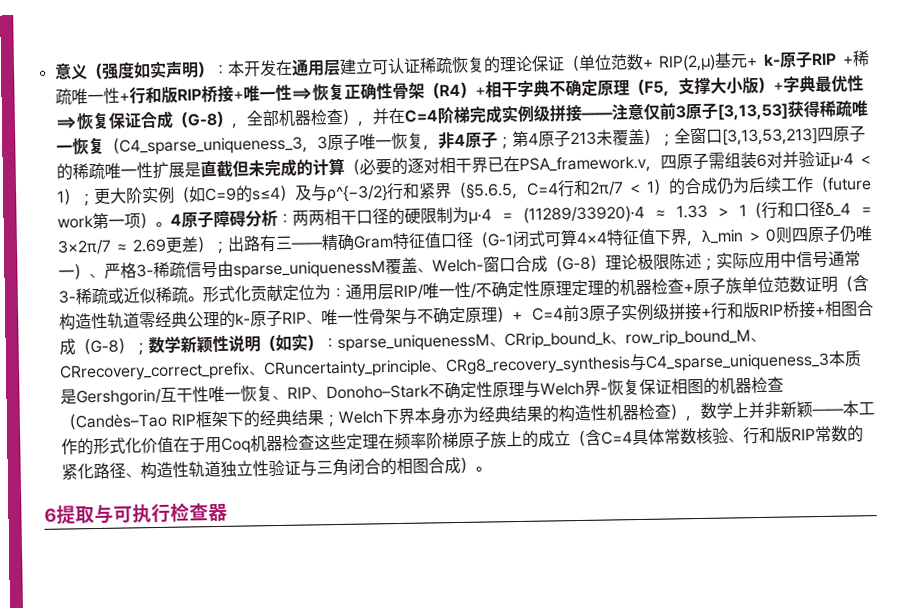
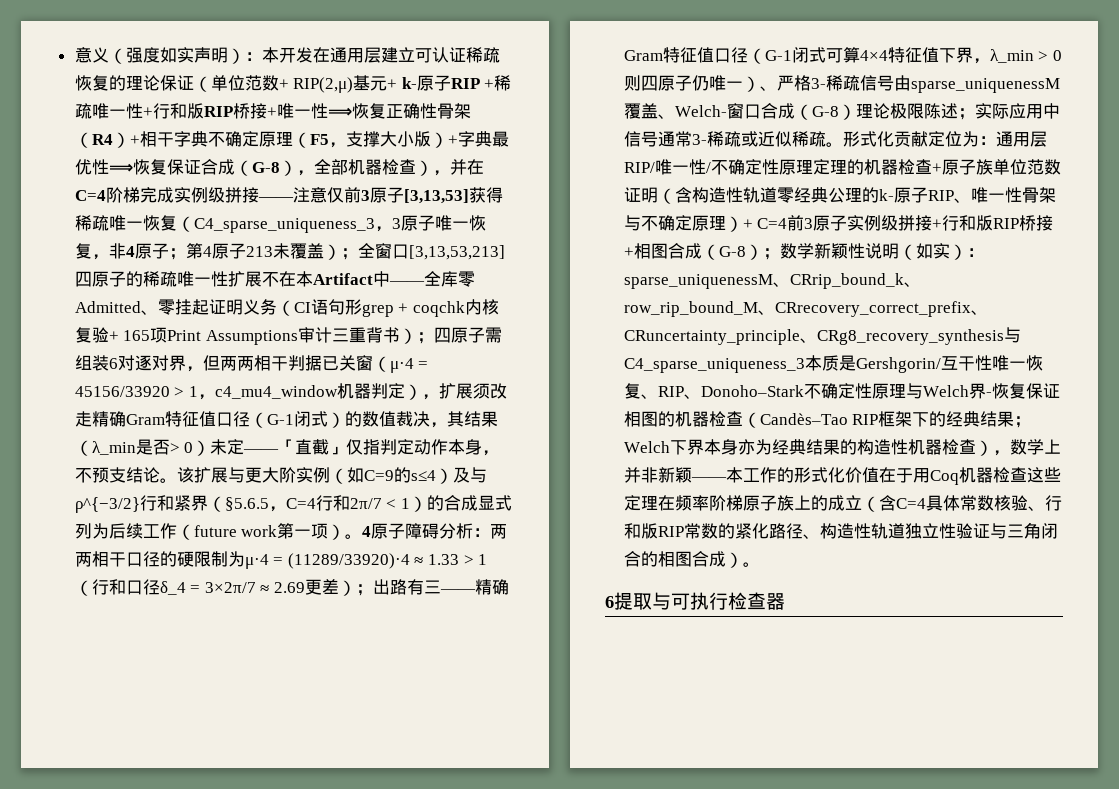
[183,155,661,178] 是直截但未完成的计算（必要的逐对相干界已在PSA_framework.v， -> [261,271,475,287] [74,299,499,317] [74,327,434,345] 不在本Artifact中——全库零Admitted、零挂起证明义务（CI语句形grep + coqchk内核复验+ 165项Print Assumptions审计三重背书）；
[781,150,871,169] [56,188,95,207] 并验证μ·4 < 1）； -> [134,355,429,373] [74,383,507,400] [74,411,498,428] [74,439,500,456] [74,467,245,483] 逐对界，但两两相干判据已关窗（μ·4 = 45156/33920 > 1，c4_mu4_window机器判定），扩展须改走精确Gram特征值口径（G-1闭式）的数值裁决，其结果（λ_min是否> 0）未定——「直截」仅指判定动作本身，不预支结论。该扩展与
[716,177,735,195] 仍 -> [477,495,512,511] [74,523,92,539] 显式列

